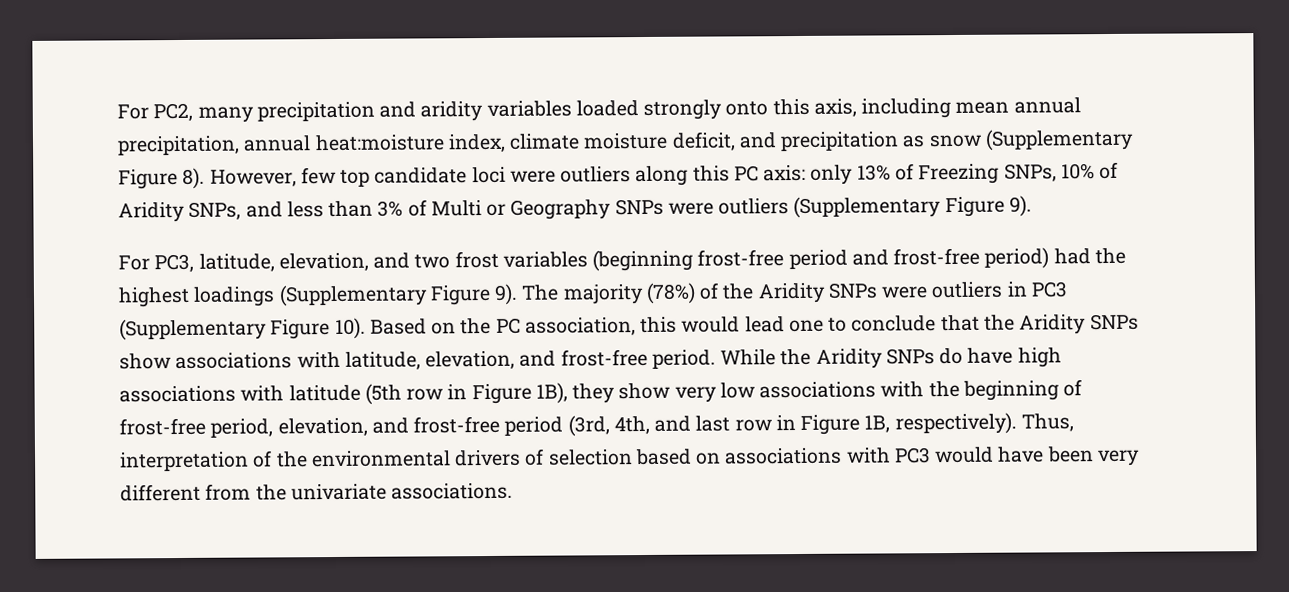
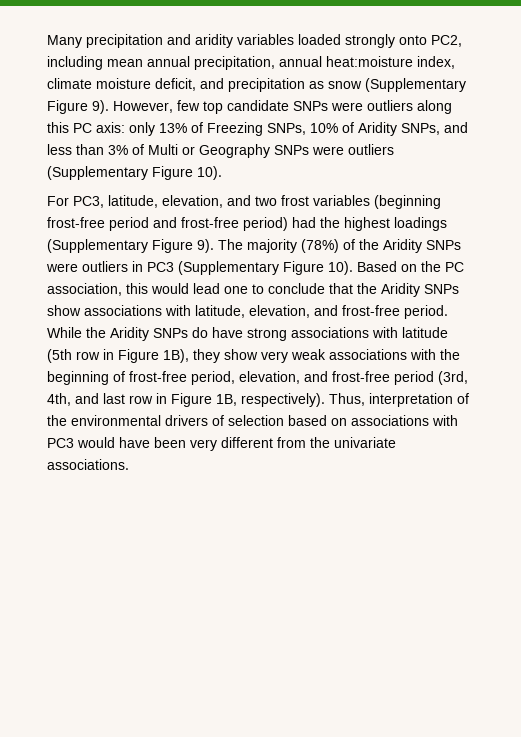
[117,102,254,123] For PC2, many -> [47,35,82,48] Many
[772,98,857,117] this axis, -> [431,35,462,47] PC2,
[182,167,206,189] 8). -> [92,100,109,114] 9).
[471,166,506,184] loci -> [293,101,328,111] SNPs
[1008,195,1032,217] 9). -> [197,166,222,180] 10).
[1017,347,1062,368] high -> [247,328,287,341] strong
[719,382,755,399] low -> [291,349,326,360] weak

